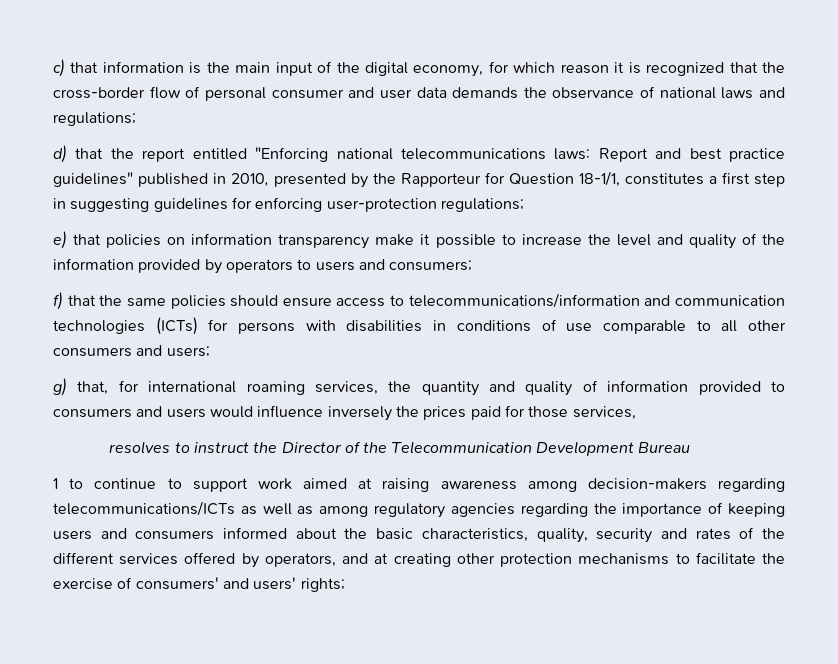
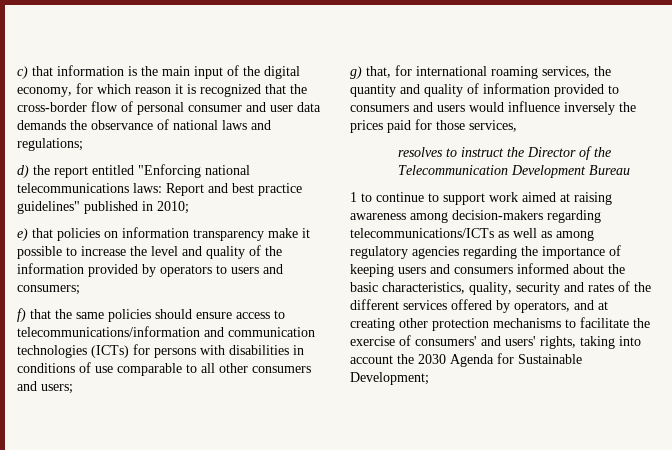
[75,148,104,159] that -> (29, 171) none
[231,171,785,188] [53,197,524,212] 2010, presented by the Rapporteur for Question 18-1/1, constitutes a first step in suggesting guidelines for enforcing user-protection regulations; -> [157,201,189,214] 2010;
[300,578,345,592] rights; -> [540,336,641,349] [350,353,582,367] [350,372,429,385] rights, taking into account the 2030 Agenda for Sustainable Development;

